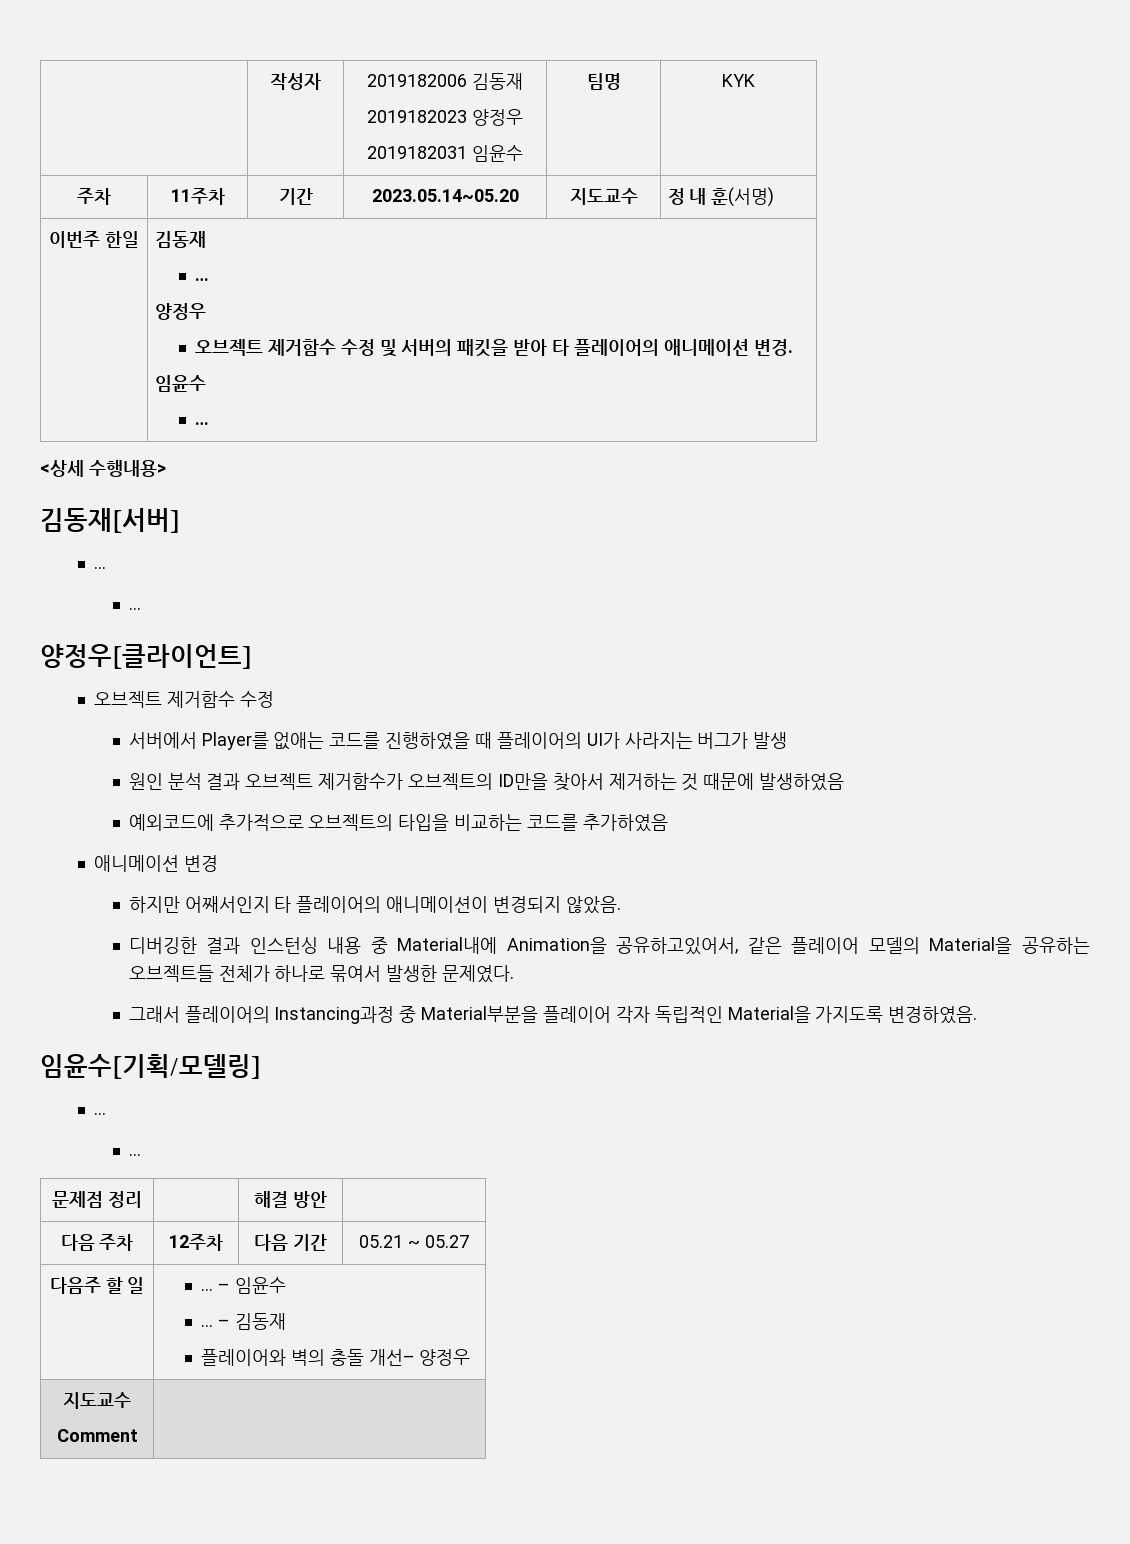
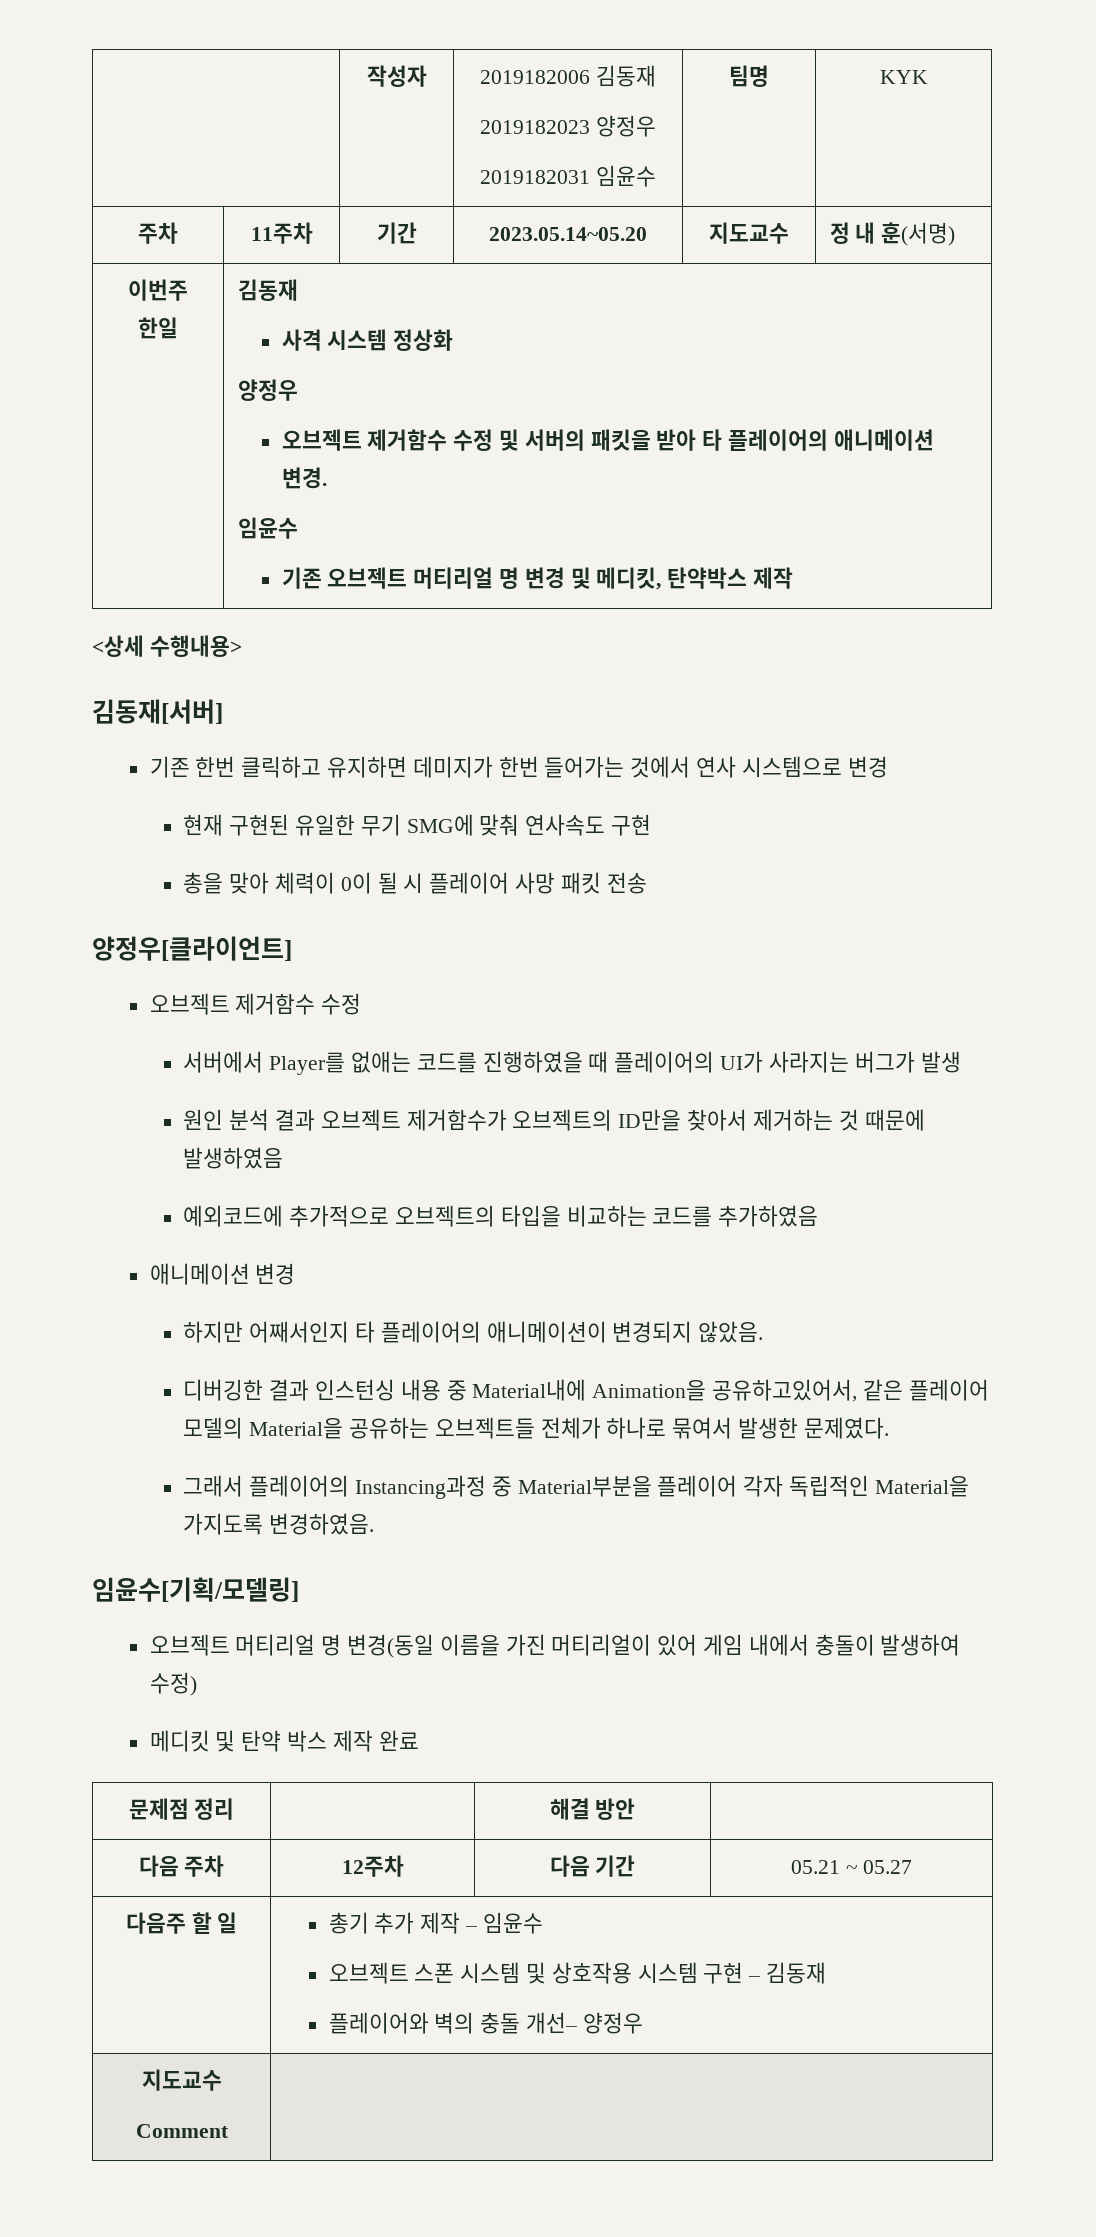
[195,278,210,281] … -> [281,329,454,351] 사격 시스템 정상화
[195,422,210,425] [40,460,166,477] [40,508,180,533] [94,566,107,569] [128,607,141,610] … // <상세 수행내용> // 김동재[서버] // … // … -> [281,567,793,590] [92,635,242,657] [92,699,223,724] [149,756,888,778] [183,814,652,836] [183,872,647,894] 기존 오브젝트 머티리얼 명 변경 및 메디킷, 탄약박스 제작 // <상세 수행내용> // 김동재[서버] // 기존 한번 클릭하고 유지하면 데미지가 한번 들어가는 것에서 연사 시스템으로 변경 // 현재 구현된 유일한 무기 SMG에 맞춰 연사속도 구현 // 총을 맞아 체력이 0이 될 시 플레이어 사망 패킷 전송
[94,1112,107,1115] [128,1153,141,1156] … // ... -> [149,1634,961,1658] [149,1672,197,1696] [149,1730,419,1752] 오브젝트 머티리얼 명 변경(동일 이름을 가진 머티리얼이 있어 게임 내에서 충돌이 발생하여 수정) // 메디킷 및 탄약 박스 제작 완료
[201,1288,214,1291] … -> [328,1912,461,1934] 총기 추가 제작
[201,1324,214,1327] … -> [328,1962,744,1984] 오브젝트 스폰 시스템 및 상호작용 시스템 구현

